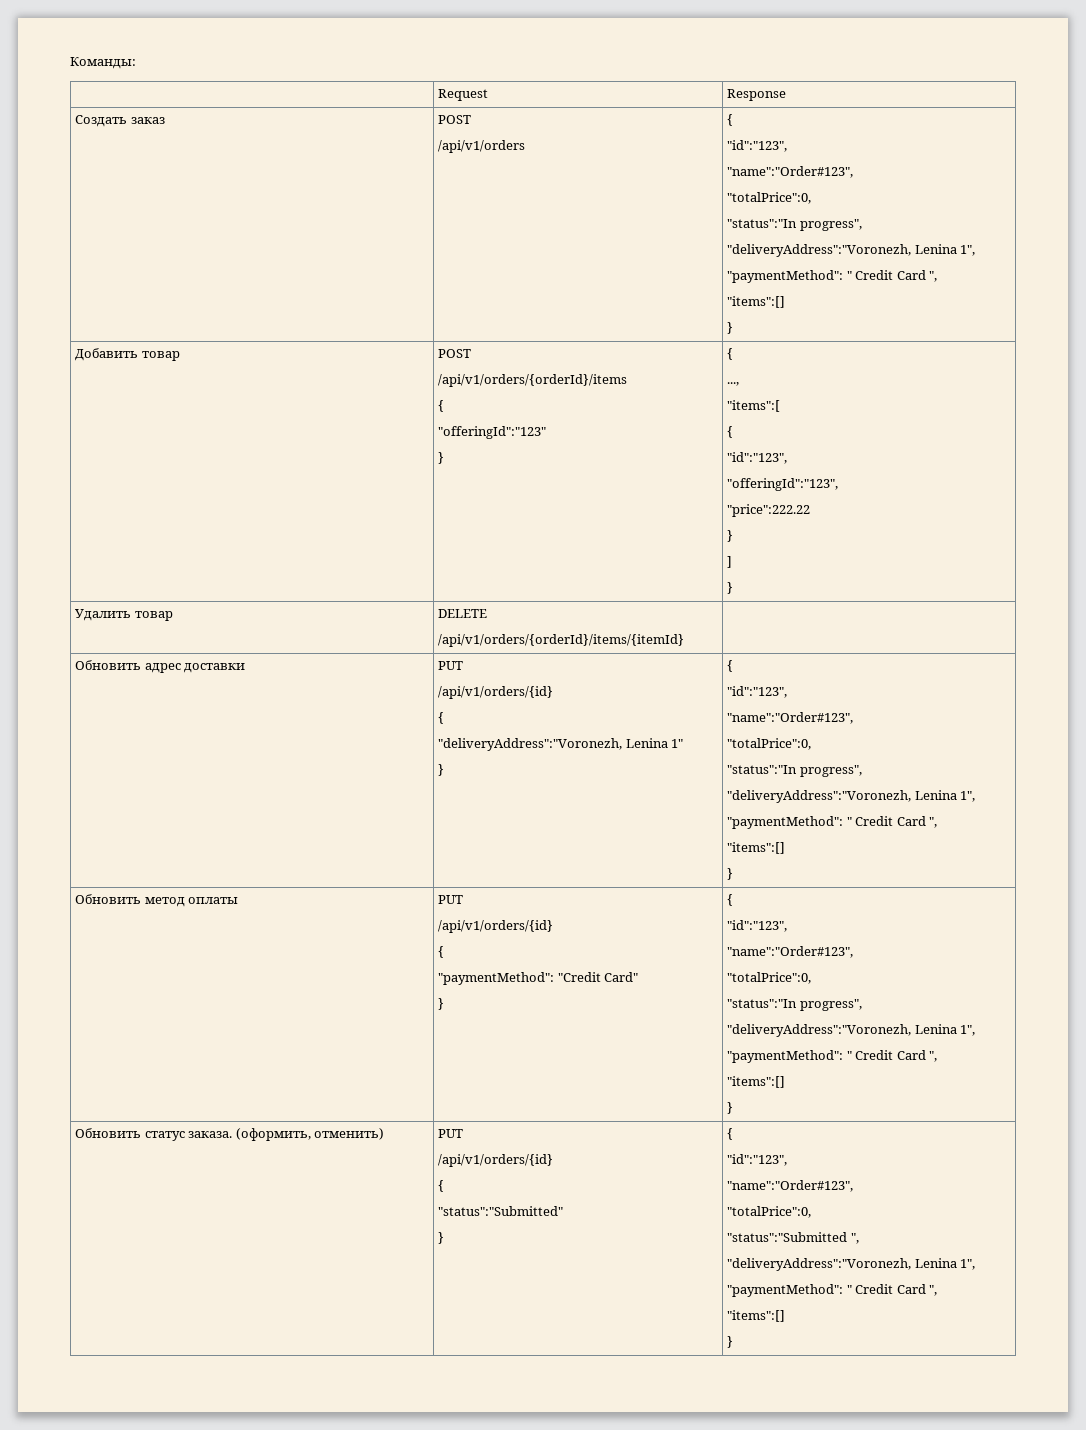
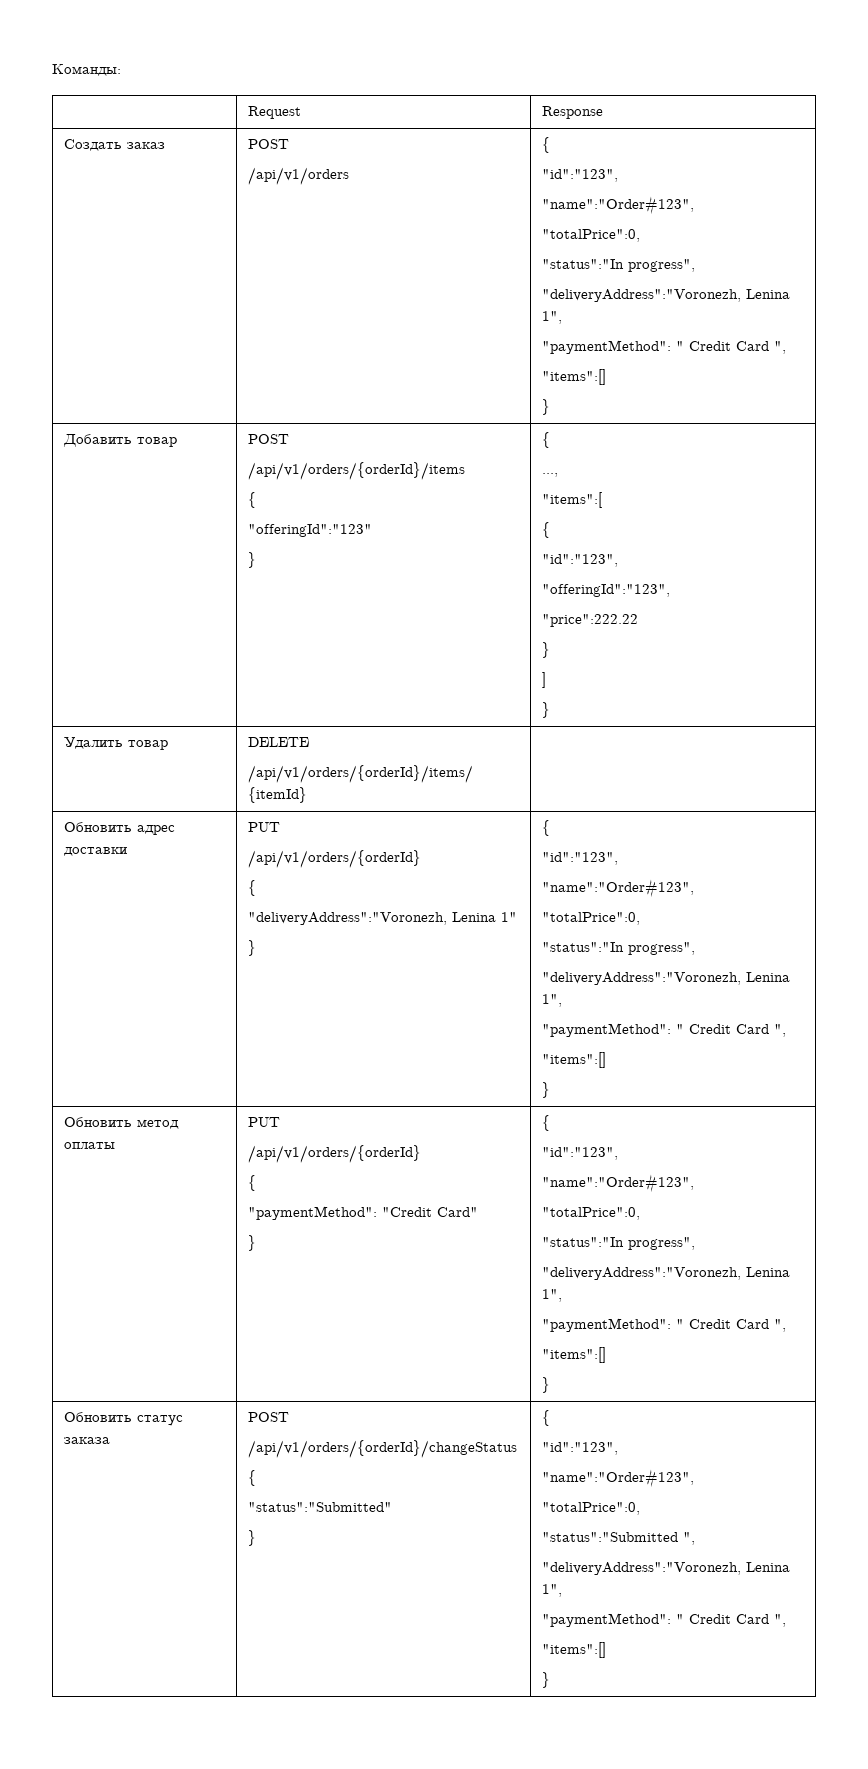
[438,686,554,699] /api/v1/orders/{id} -> [247,850,421,868] /api/v1/orders/{orderId}
[438,920,554,933] /api/v1/orders/{id} -> [247,1145,421,1163] /api/v1/orders/{orderId}
[188,1128,385,1141] [438,1129,464,1138] [438,1154,554,1167] заказа. (оформить, отменить) | PUT // /api/v1/orders/{id} -> [63,1437,110,1444] [247,1412,289,1422] [247,1440,517,1458] заказа | POST // /api/v1/orders/{orderId}/changeStatus

